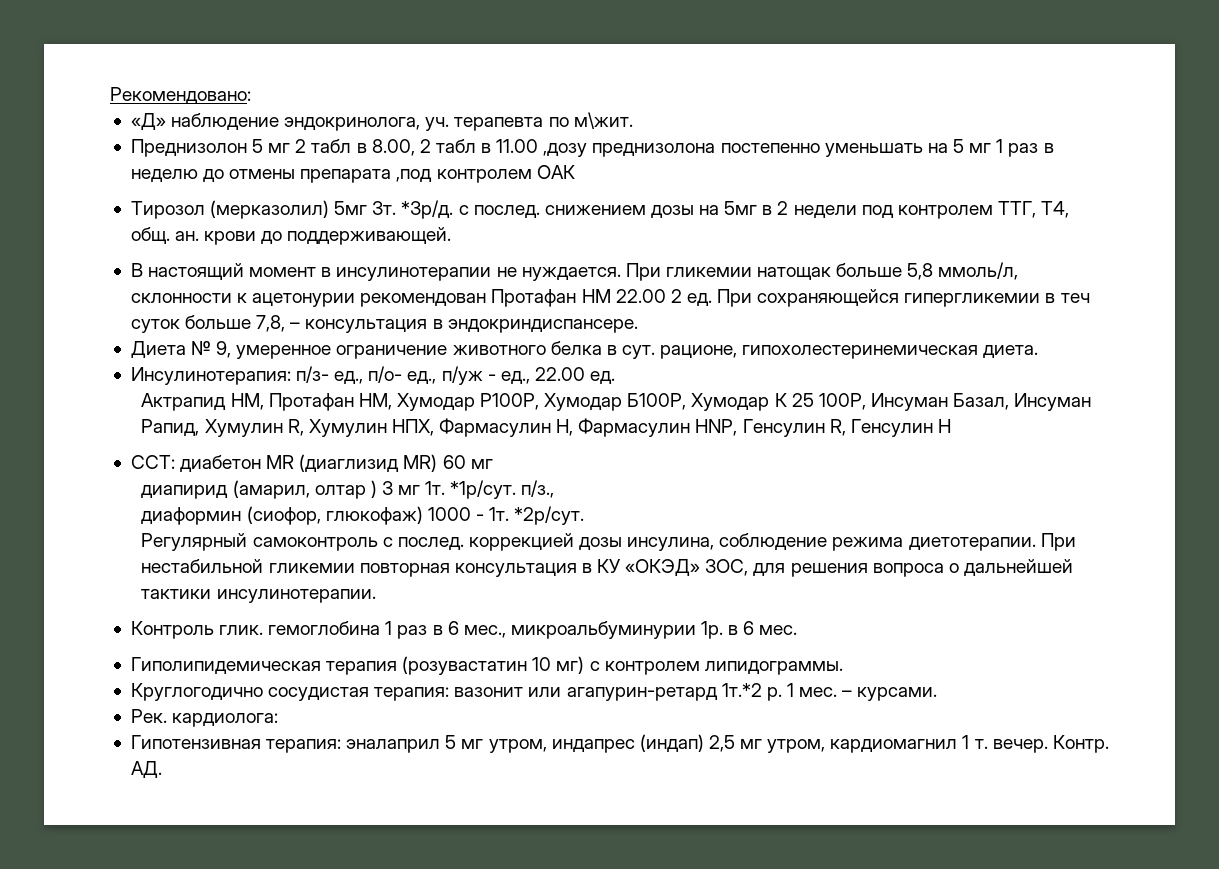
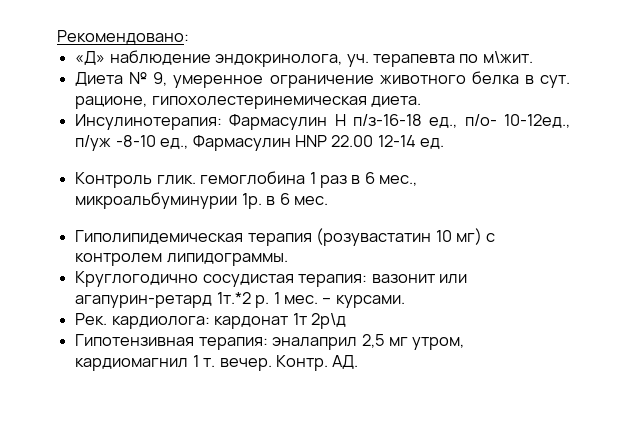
[130,139,1054,157] [130,165,575,183] [130,200,1070,219] [130,227,452,245] [130,262,1019,281] [130,289,1090,307] [130,315,638,333] // Преднизолон 5 мг 2 табл в 8.00, 2 табл в 11.00 ,дозу преднизолона постепенно уменьшать на 5 мг 1 раз в неделю до отмены препарата ,под контролем ОАК // Тирозол (мерказолил) 5мг 3т. *3р/д. с послед. снижением дозы на 5мг в 2 недели под контролем ТТГ, Т4, общ. ан. крови до поддерживающей. // В настоящий момент в инсулинотерапии не нуждается. При гликемии натощак больше 5,8 ммоль/л, склонности к ацетонурии рекомендован Протафан НМ 22.00 2 ед. При сохраняющейся гипергликемии в теч суток больше 7,8, – консультация в эндокриндиспансере. -> (533, 57) none
[296,366,616,385] [141,393,1092,411] [141,418,951,437] [130,454,493,472] [141,480,555,499] [141,506,585,525] [141,533,1076,551] [141,559,1073,577] [141,589,376,603] п/з- ед., п/о- ед., п/уж - ед., 22.00 ед. // Актрапид НМ, Протафан НМ, Хумодар Р100Р, Хумодар Б100Р, Хумодар К 25 100Р, Инсуман Базал, Инсуман Рапид, Хумулин R, Хумулин НПХ, Фармасулин Н, Фармасулин НNР, Генсулин R, Генсулин Н // ССТ: диабетон МR (диаглизид МR) 60 мг // диапирид (амарил, олтар ) 3 мг 1т. *1р/сут. п/з., // диаформин (сиофор, глюкофаж) 1000 - 1т. *2р/сут. // Регулярный самоконтроль с послед. коррекцией дозы инсулина, соблюдение режима диетотерапии. При нестабильной гликемии повторная консультация в КУ «ОКЭД» ЗОС, для решения вопроса о дальнейшей тактики инсулинотерапии. -> [229,114,570,130] [75,135,445,151] Фармасулин Н п/з-16-18 ед., п/о- 10-12ед., п/уж -8-10 ед., Фармасулин НNP 22.00 12-14 ед.
(279, 720) none -> [214,313,346,329] кардонат 1т 2р\д
[445,734,704,753] 5 мг утром, индапрес (индап) -> (358, 343) none

